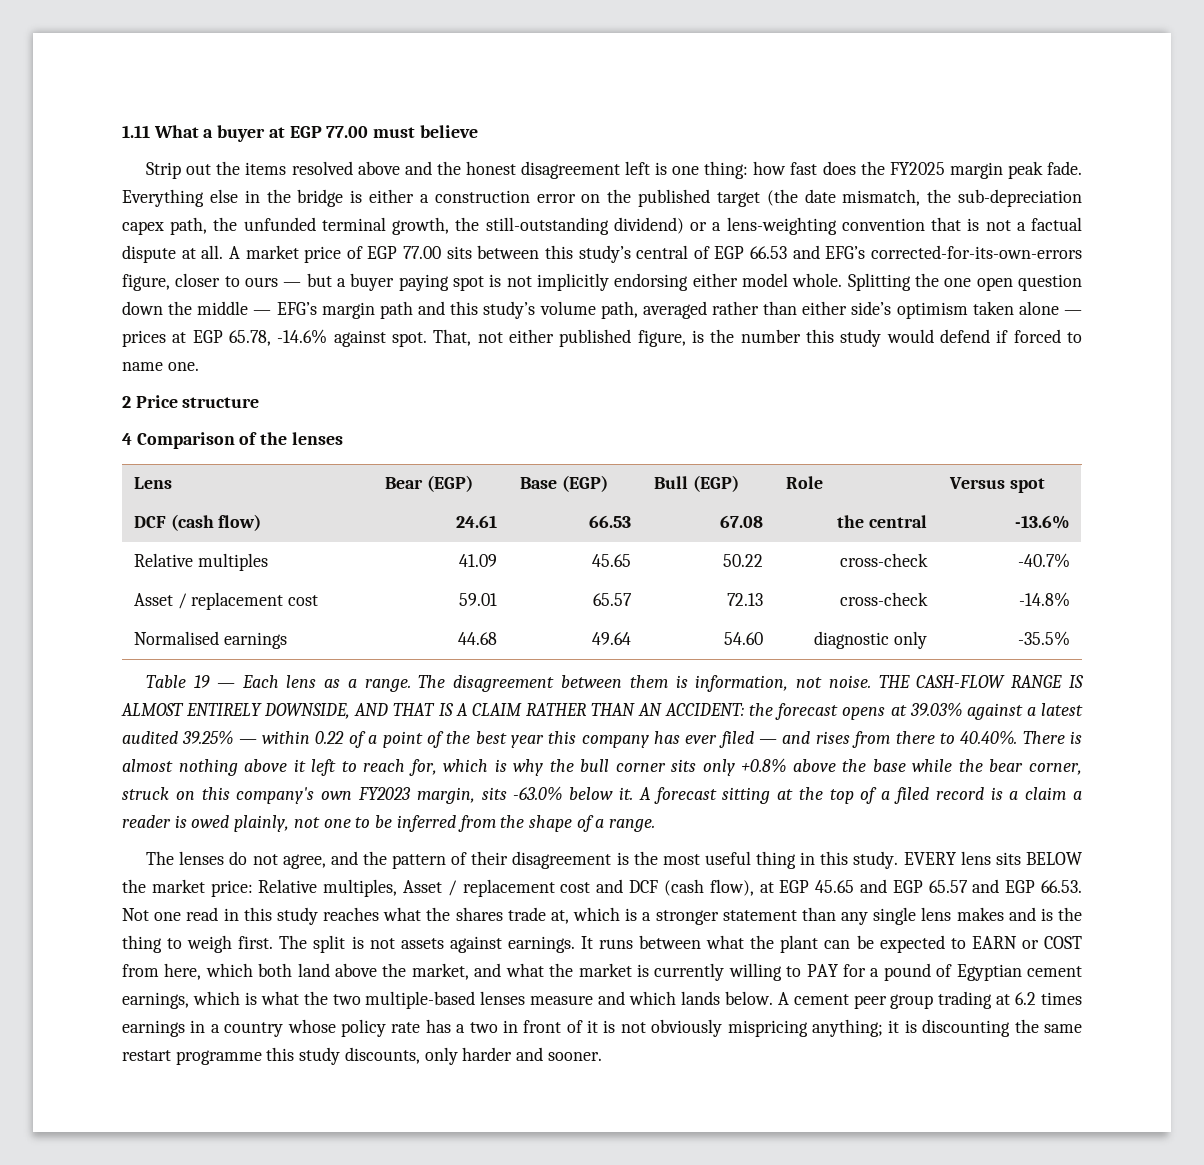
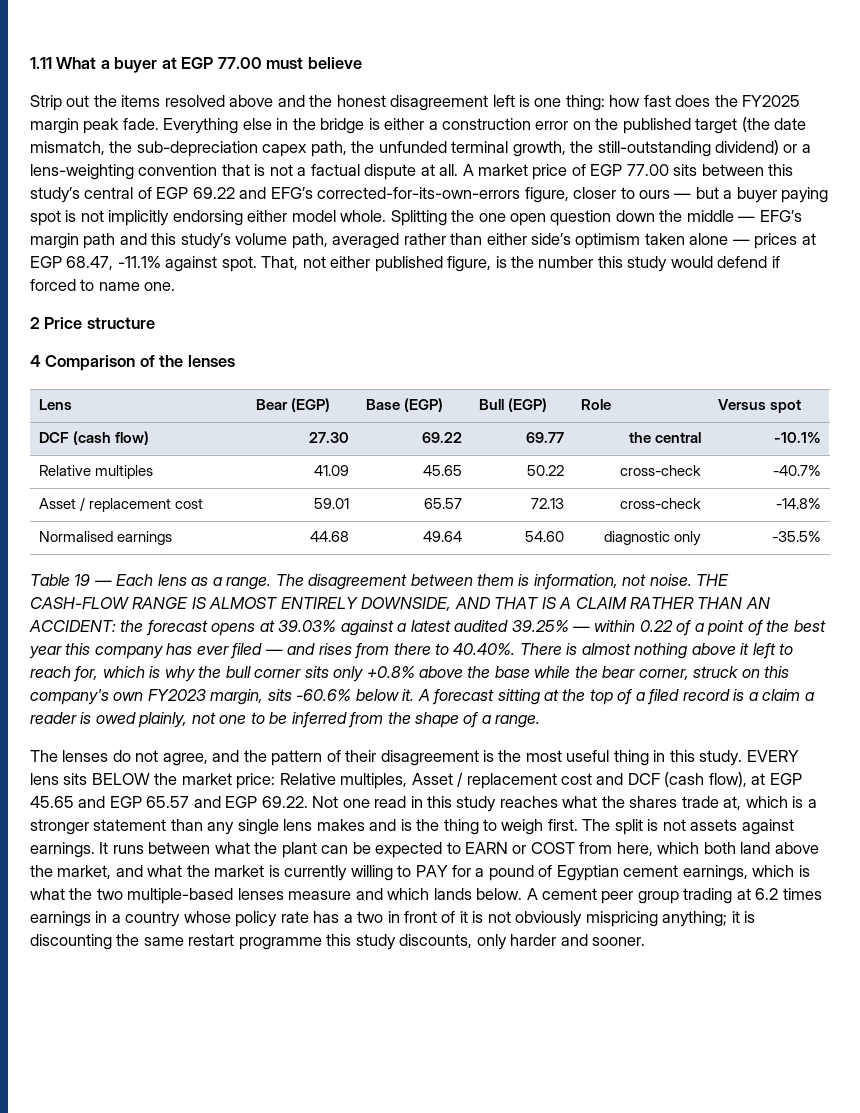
[750,246,788,259] 66.53 -> [192,187,235,199] 69.22
[229,329,328,346] 65.78, -14.6% -> [66,256,161,270] 68.47, -11.1%
[456,515,498,528] [589,515,632,528] [720,515,764,528] 24.61 | 66.53 | 67.08 -> [309,432,350,443] [422,432,463,443] [526,432,565,443] 27.30 | 69.22 | 69.77
[1015,515,1071,529] -13.6% -> [774,432,822,443] -10.1%
[513,786,563,801] -63.0% -> [296,689,352,701] -60.6%
[1041,880,1083,893] 66.53. -> [261,796,308,808] 69.22.

